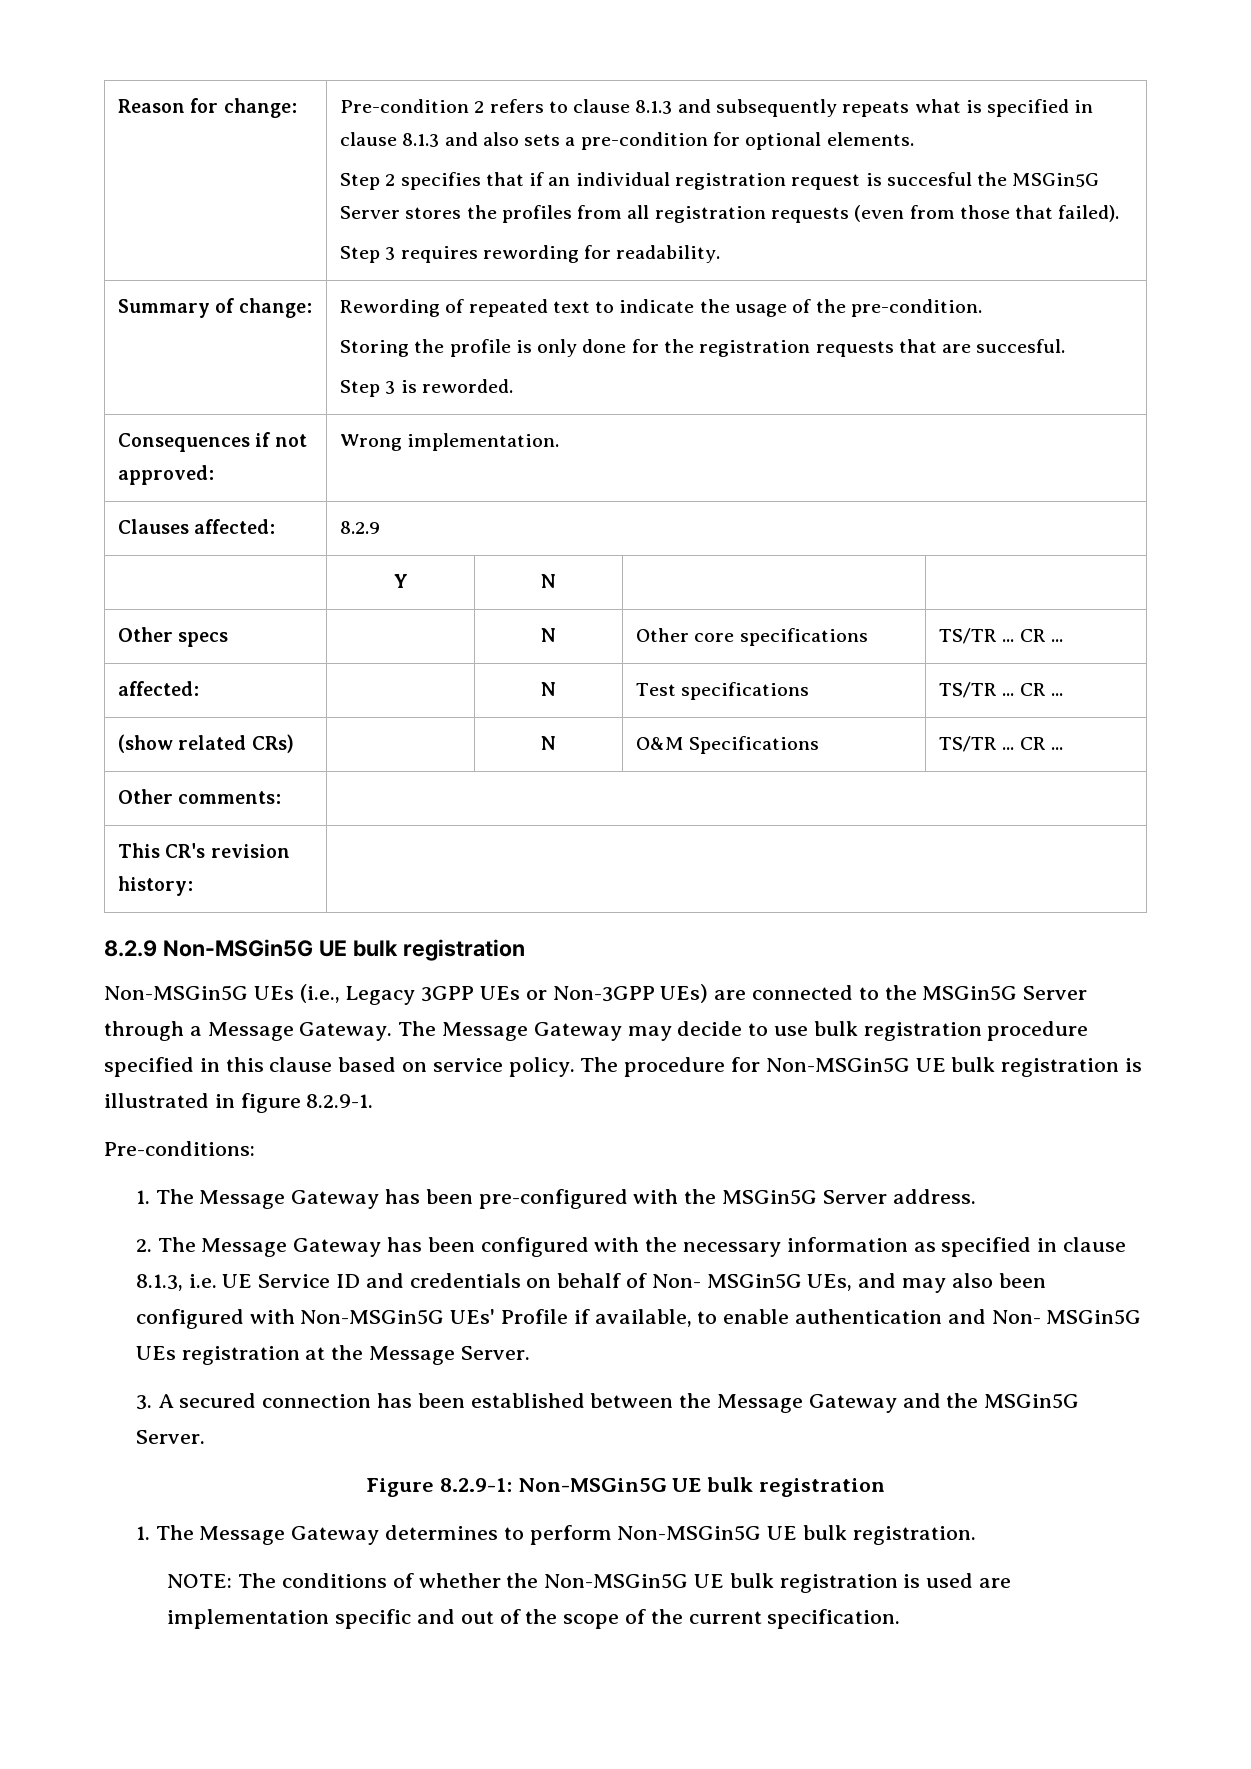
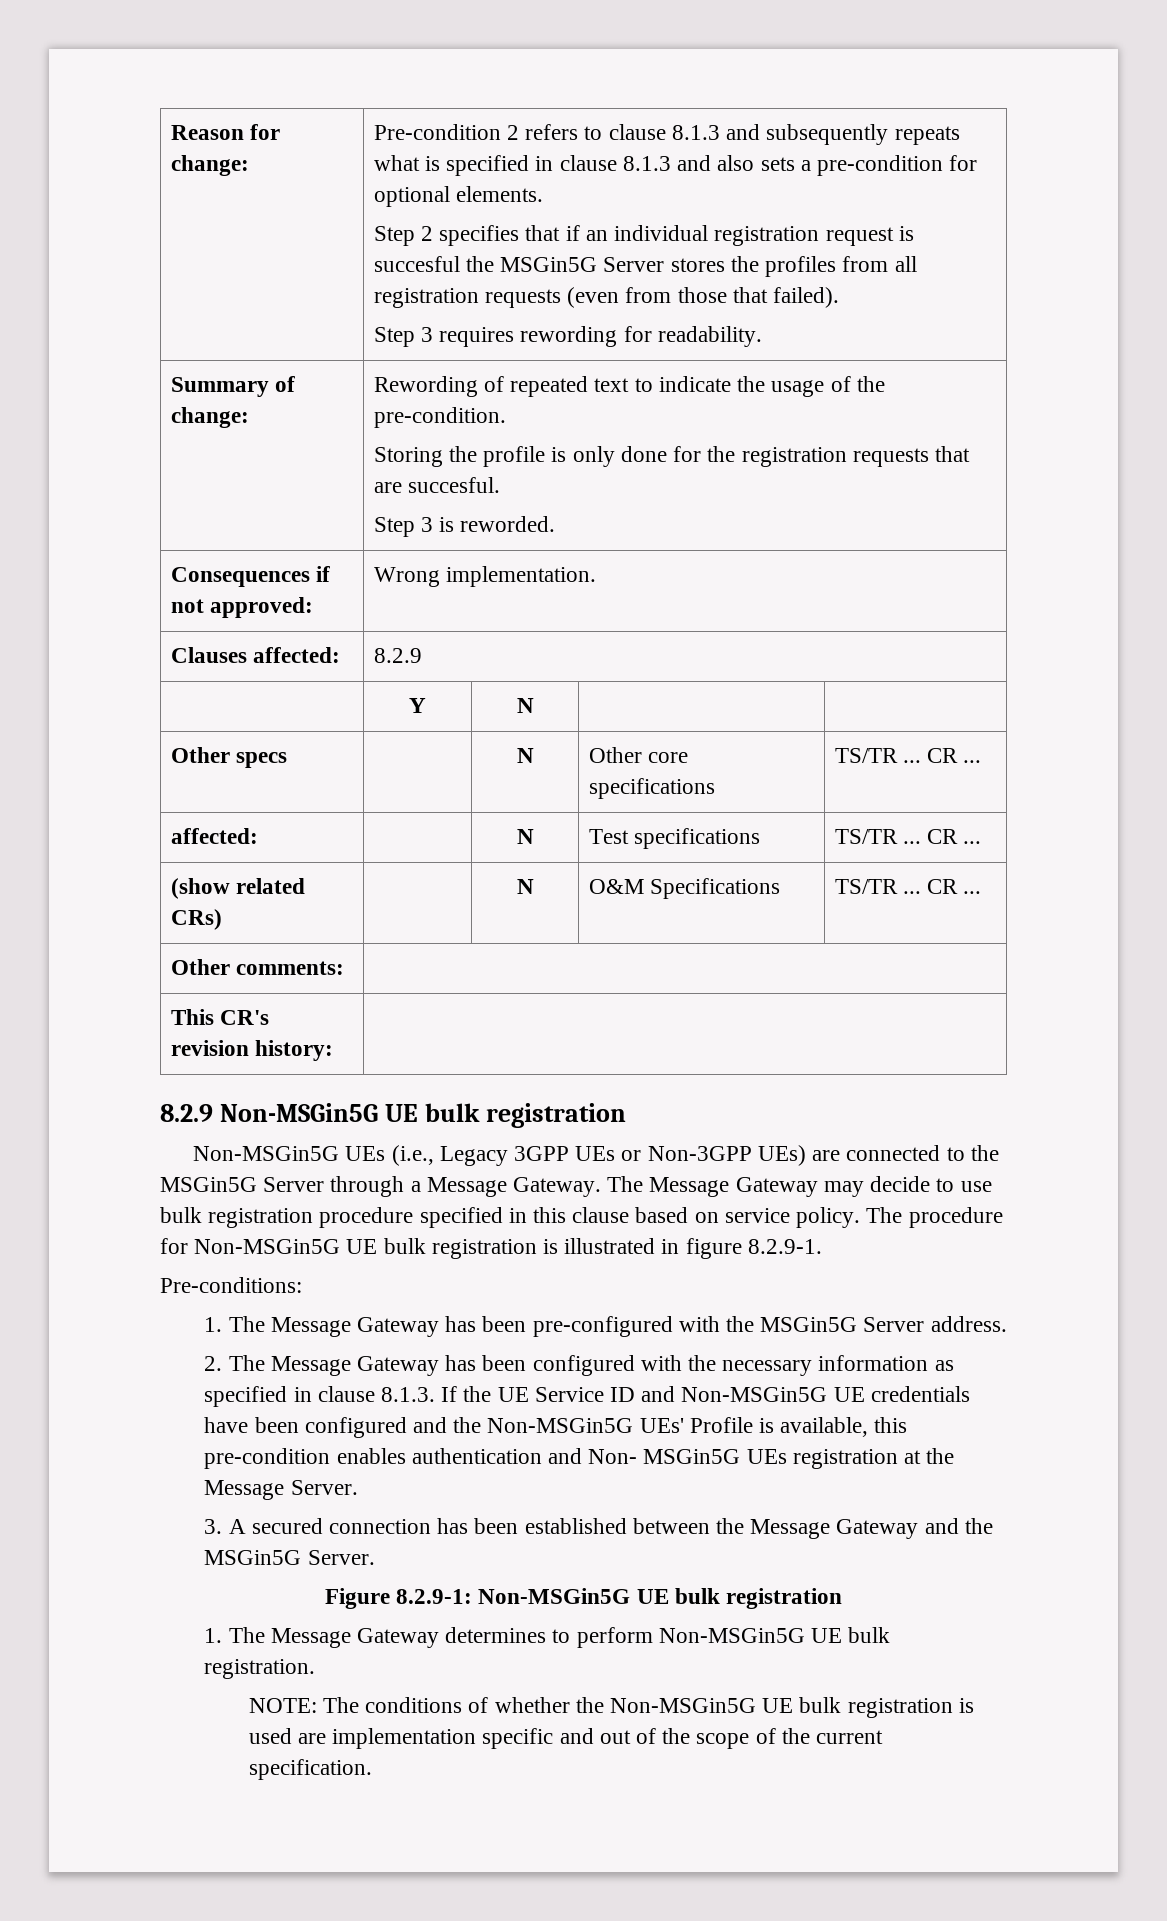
[135,1274,217,1291] 8.1.3, i.e. -> [380,1386,492,1402] 8.1.3. If the
[409,1273,1046,1293] [135,1309,790,1329] credentials on behalf of Non- MSGin5G UEs, and may also been configured with Non-MSGin5G UEs' Profile if available, to enable -> [681,1386,970,1402] [204,1417,908,1438] [204,1448,406,1469] Non-MSGin5G UE credentials have been configured and the Non-MSGin5G UEs' Profile is available, this pre-condition enables

